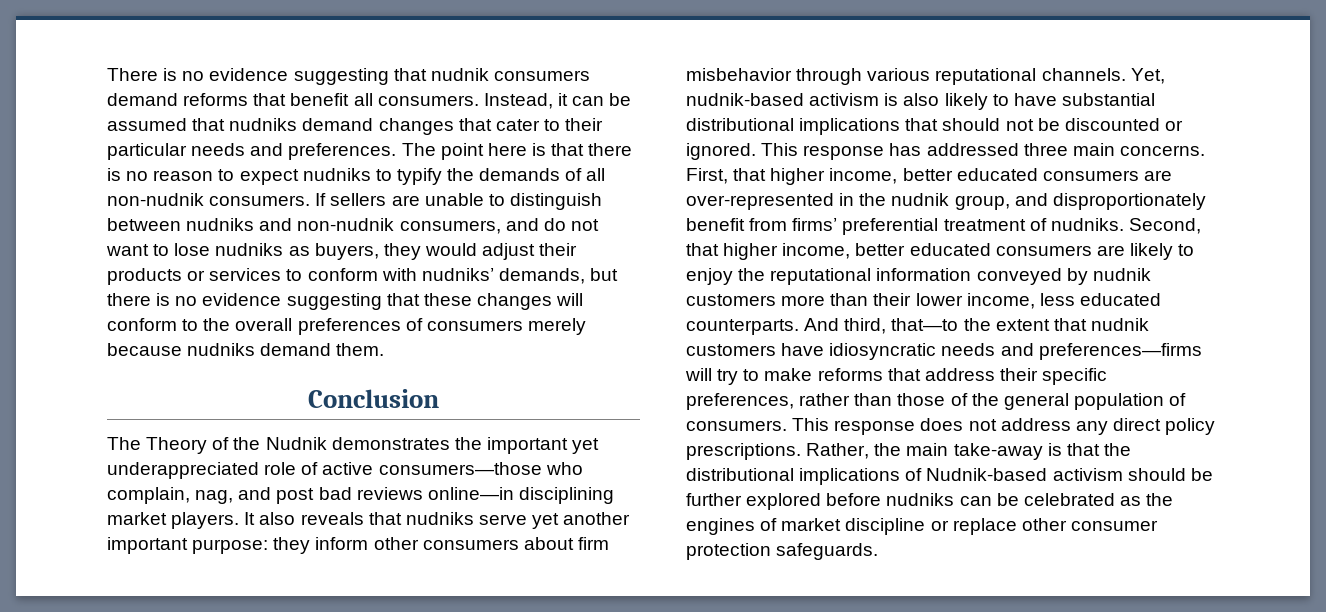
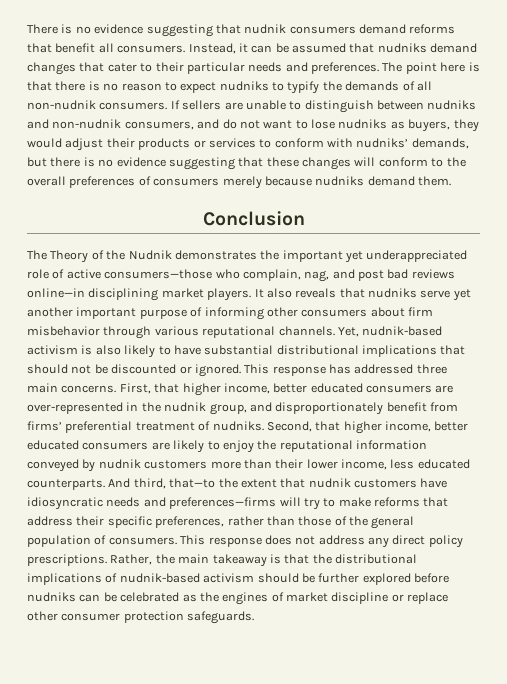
[192,537,369,554] purpose: they inform -> [139,307,264,320] purpose of informing
[953,443,1043,460] take-away -> [212,554,267,567] takeaway
[926,468,1048,481] Nudnik-based -> [119,573,200,583] nudnik-based

